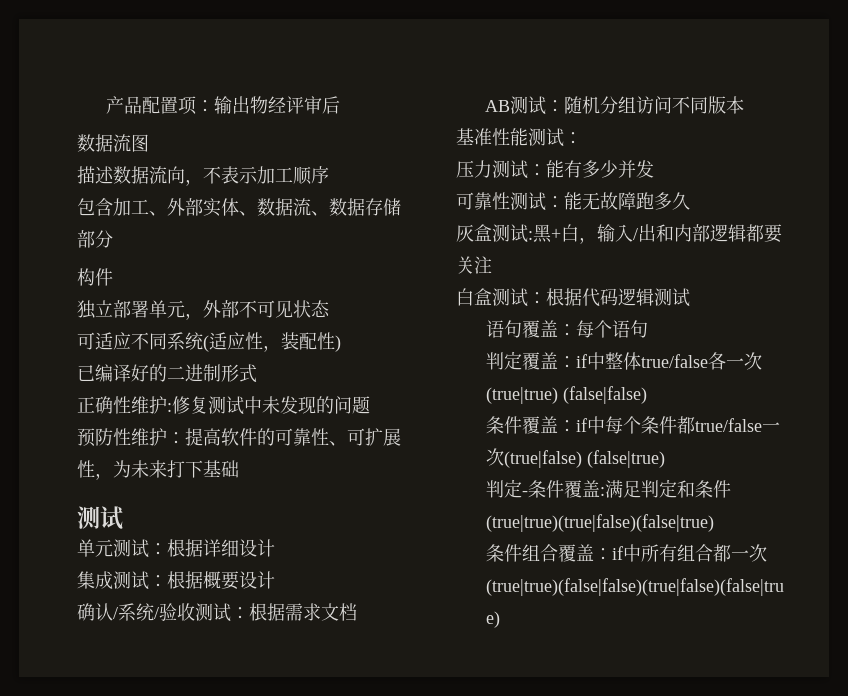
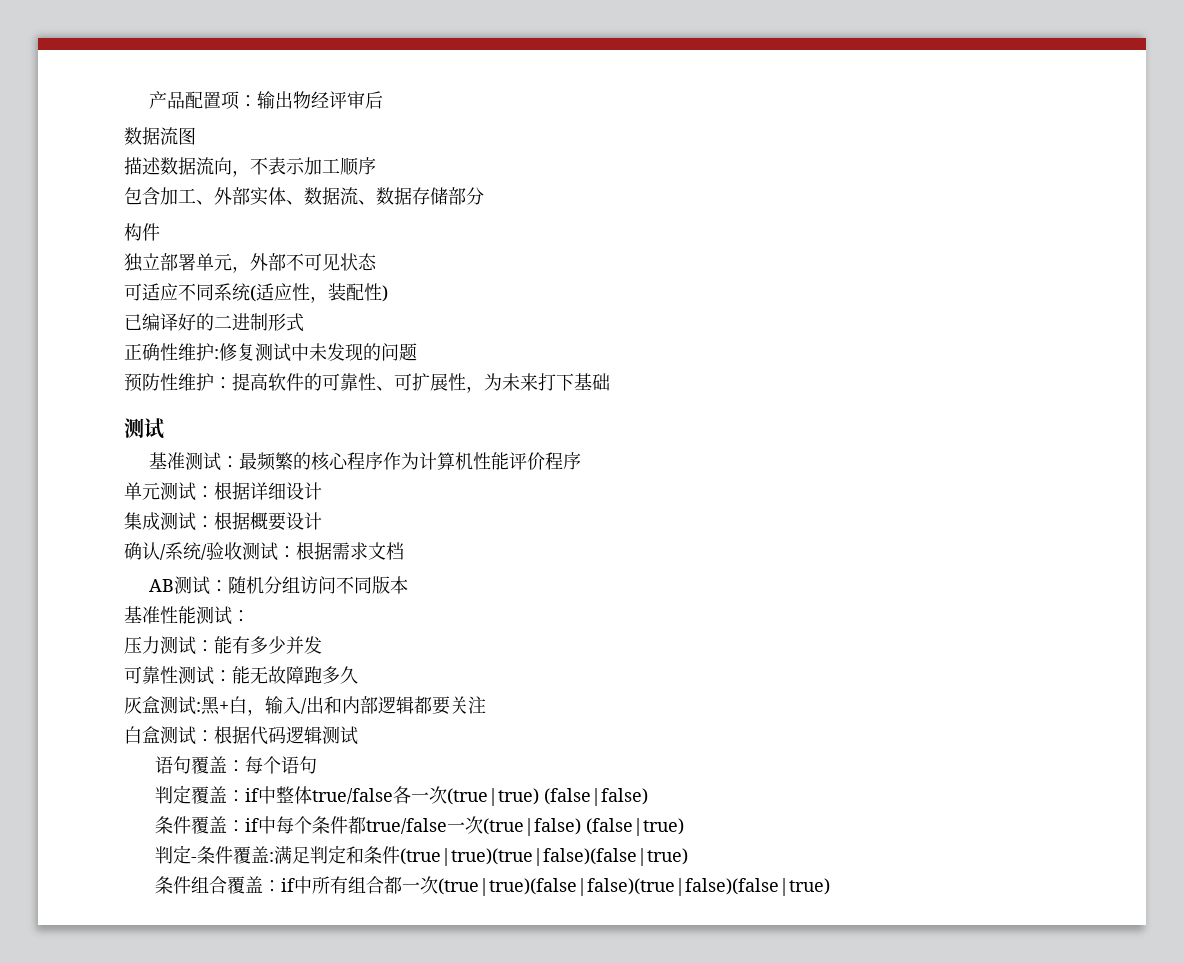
(123, 518) none -> [148,452,581,471] // 基准测试：最频繁的核心程序作为计算机性能评价程序

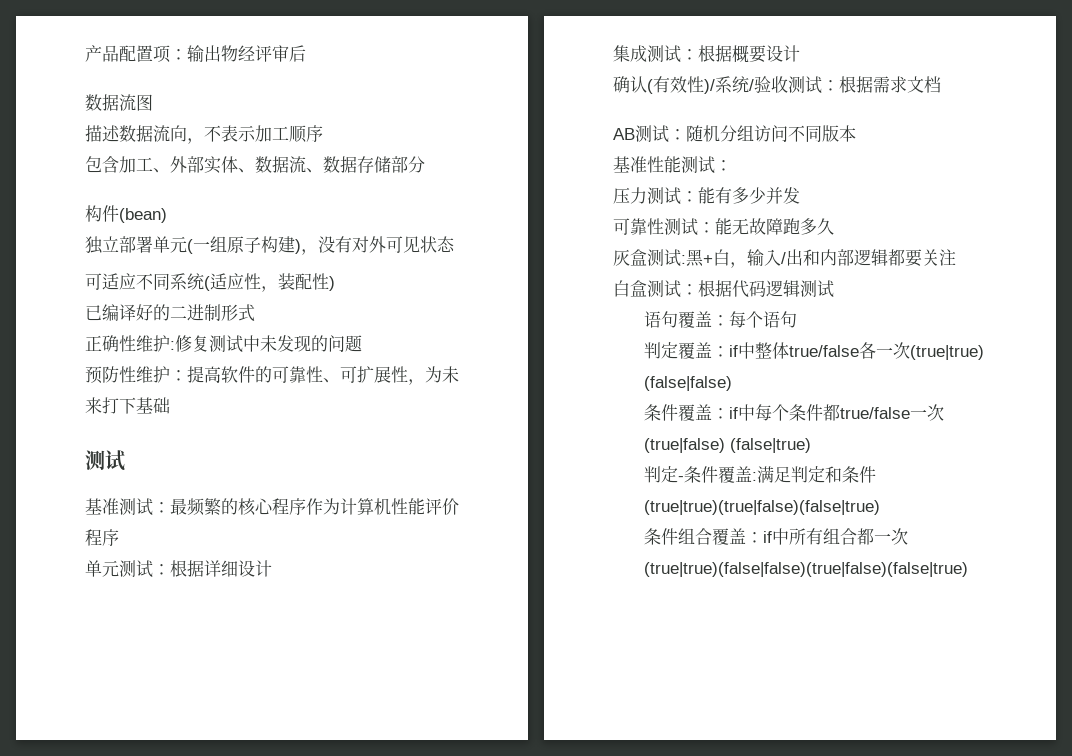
(160, 232) none -> [119,208,167,223] (bean)
[232,253,304,273] ，外部不 -> [187,236,386,255] (一组原子构建)，没有对外
[160,544,166,560] / -> [647,76,715,94] (有效性)/

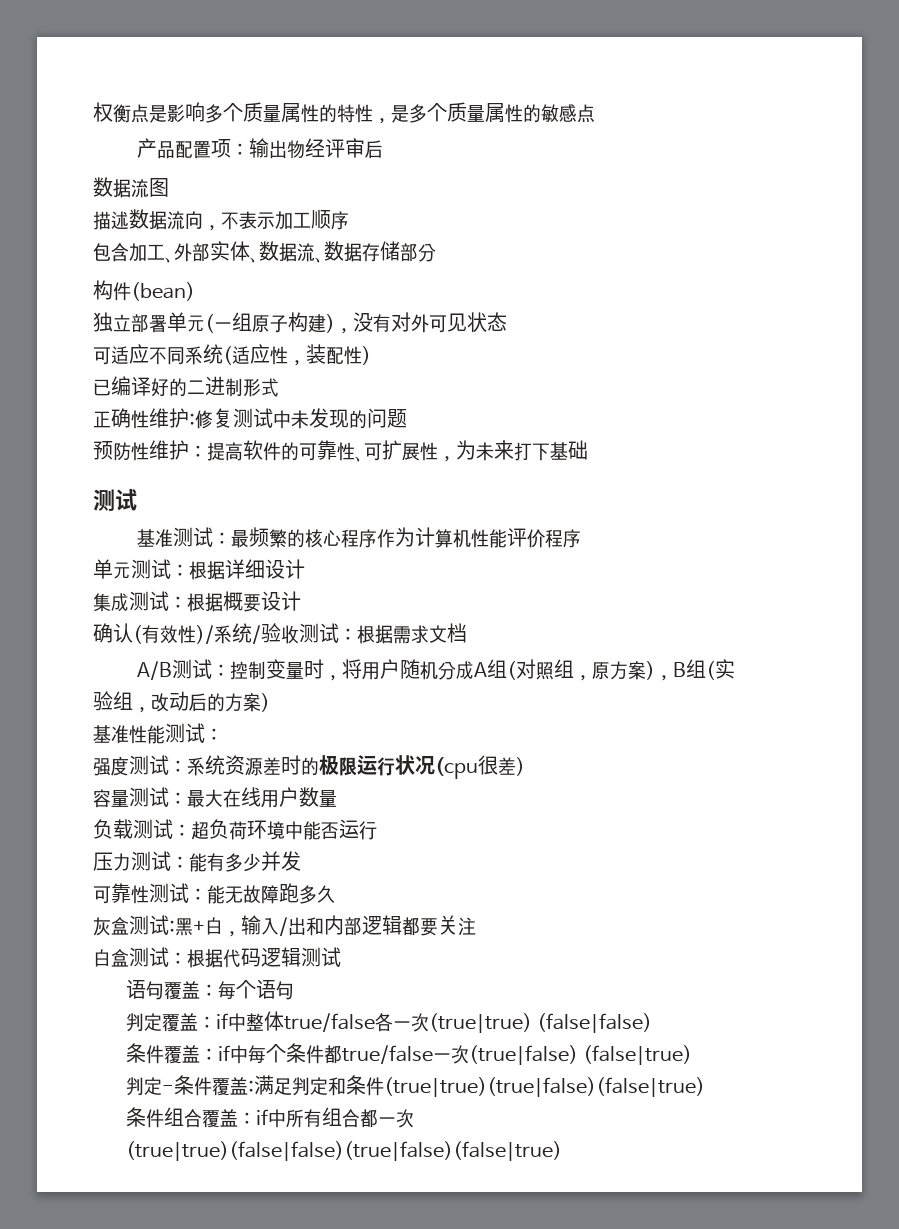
(85, 53) none -> [93,102,595,124] 权衡点是影响多个质量属性的特性，是多个质量属性的敏感点 //
[613,125,856,143] [613,156,732,174] AB测试：随机分组访问不同版本 // 基准性能测试： -> [136,659,735,681] [93,691,270,713] [93,723,223,744] [93,755,525,779] [93,787,337,808] [93,819,377,840] A/B测试：控制变量时，将用户随机分成A组(对照组，原方案)，B组(实验组，改动后的方案) // 基准性能测试： // 强度测试：系统资源差时的极限运行状况(cpu很差) // 容量测试：最大在线用户数量 // 负载测试：超负荷环境中能否运行

